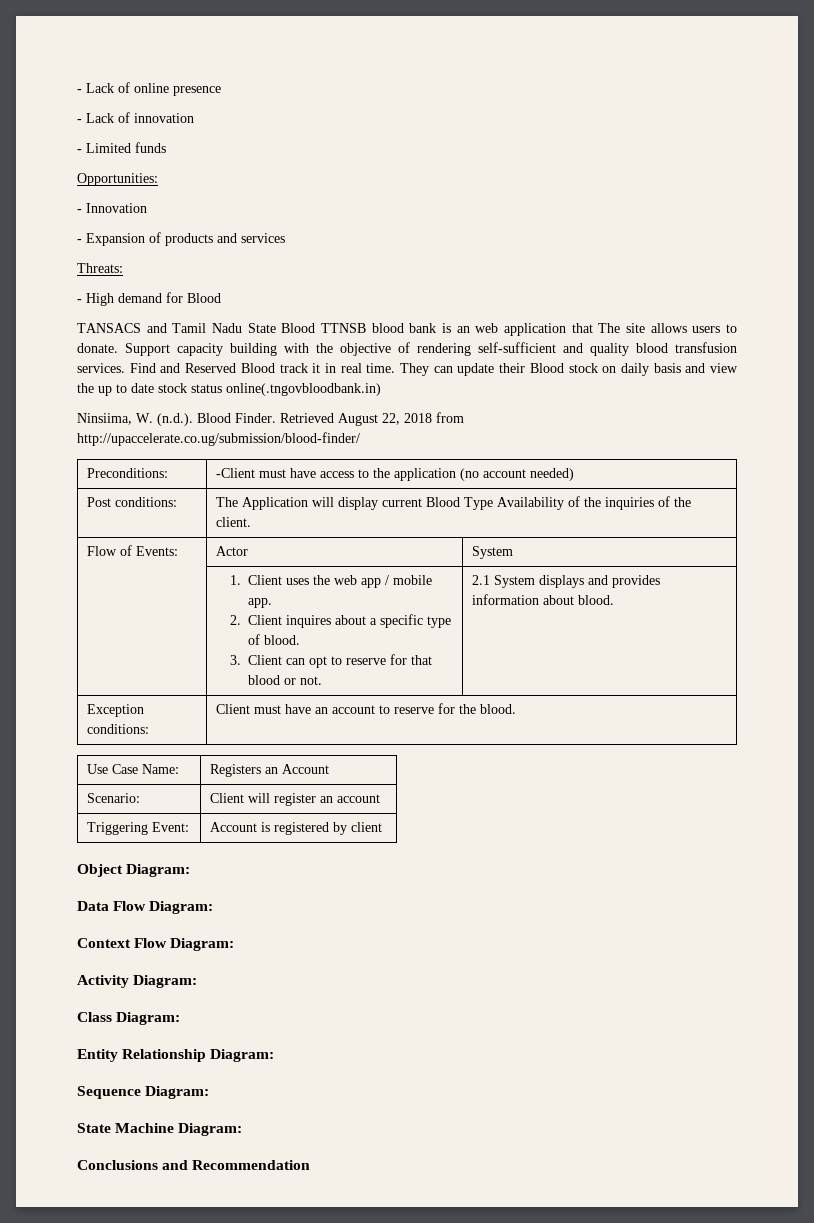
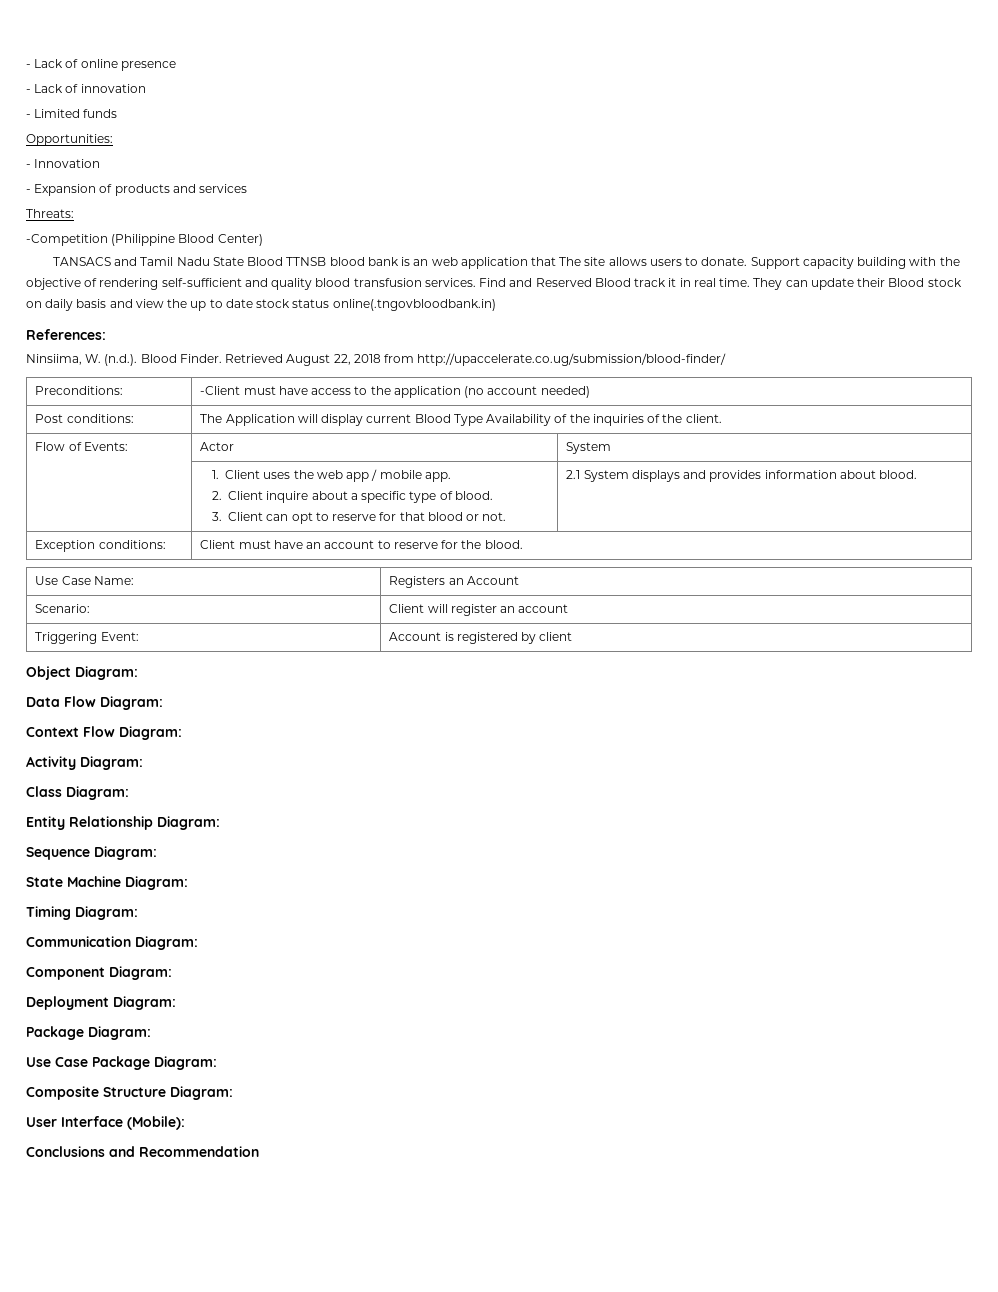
[77,292,221,306] - High demand for Blood -> [26,234,263,246] -Competition (Philippine Blood Center)
(381, 389) none -> [26,329,106,340] // References:
[286,615,332,628] inquires -> [266,491,309,503] inquire
(243, 1129) none -> [26,906,138,920] [26,936,198,950] [26,966,172,980] [26,996,176,1010] [26,1026,151,1040] [26,1056,217,1070] [26,1086,233,1100] [26,1116,185,1130] // Timing Diagram: // Communication Diagram: // Component Diagram: // Deployment Diagram: // Package Diagram: // Use Case Package Diagram: // Composite Structure Diagram: // User Interface (Mobile):

